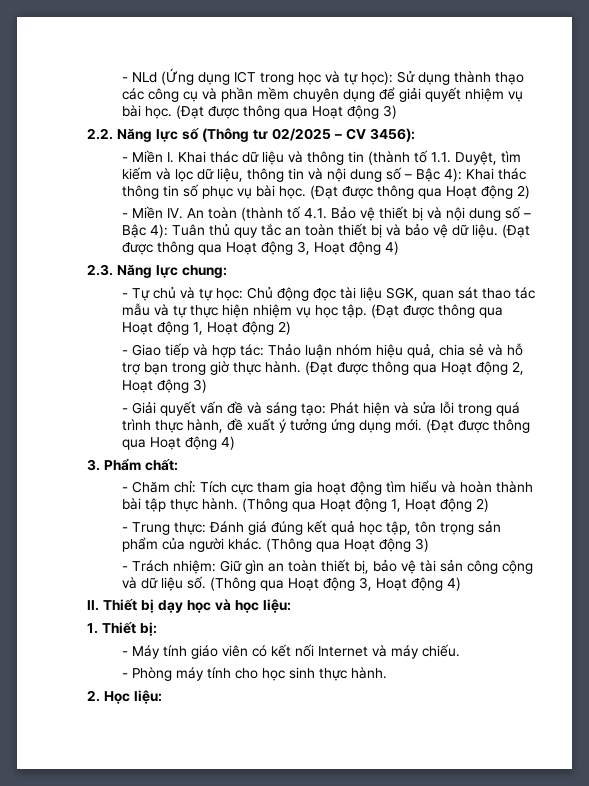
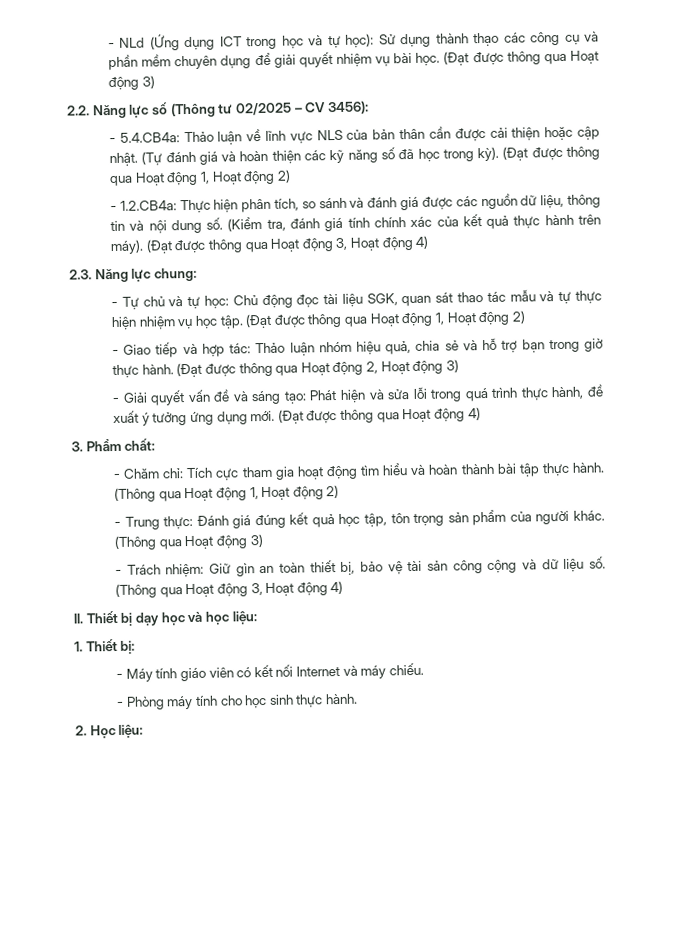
[131,150,521,165] [121,167,193,182] Miền I. Khai thác dữ liệu và thông tin (thành tố 1.1. Duyệt, tìm kiếm và lọc -> [119,126,601,145] [108,146,600,167] [108,169,291,187] [109,193,518,214] 5.4.CB4a: Thảo luận về lĩnh vực NLS của bản thân cần được cải thiện hoặc cập nhật. (Tự đánh giá và hoàn thiện các kỹ năng số đã học trong kỳ). (Đạt được thông qua Hoạt động 1, Hoạt động 2) // - 1.2.CB4a: Thực hiện phân tích, so sánh và đánh giá được các nguồn
[385,167,526,182] [121,184,530,199] [121,206,531,221] [121,223,498,238] số – Bậc 4): Khai thác thông tin số phục vụ bài học. (Đạt được thông qua Hoạt động 2) // - Miền IV. An toàn (thành tố 4.1. Bảo vệ thiết bị và nội dung số – Bậc 4): Tuân thủ quy tắc an toàn thiết bị và bảo vệ dữ liệu. -> [206,214,601,232] [109,239,144,255] số. (Kiểm tra, đánh giá tính chính xác của kết quả thực hành trên máy).

